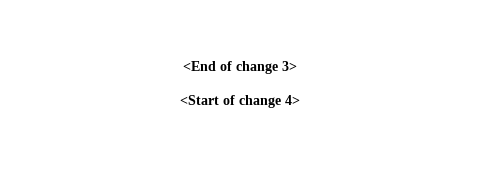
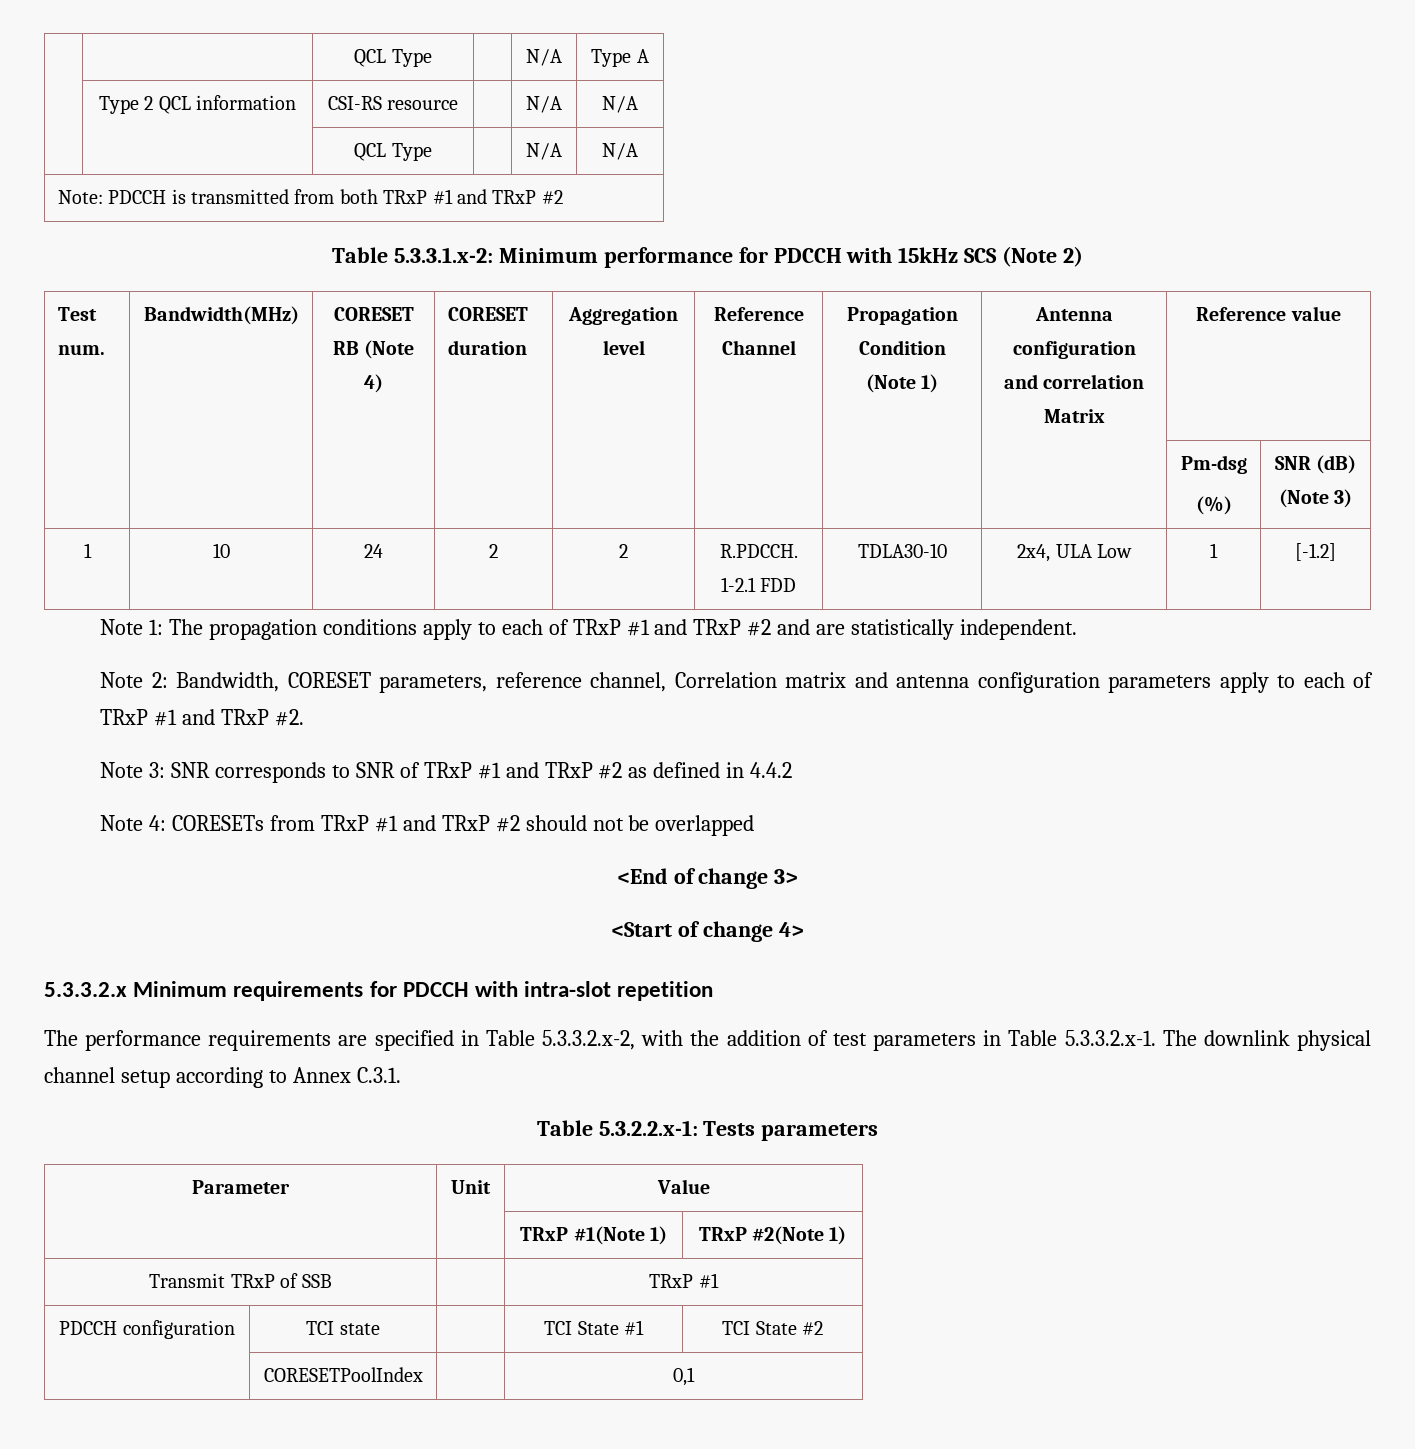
(183, 66) none -> [354,49,432,67] [526,49,562,66] [591,49,649,67] [98,95,297,114] [327,96,459,110] [526,96,562,113] [602,96,638,113] [354,143,432,161] [526,143,562,160] [602,143,638,160] [57,189,563,204] [331,246,1084,268] [57,307,97,321] [57,345,105,355] [143,306,299,325] [333,307,414,321] [332,340,415,359] [364,374,383,393] [447,307,528,321] [447,340,527,355] [568,307,678,325] [602,340,645,355] [713,307,804,321] [721,340,796,355] [846,307,958,325] [858,340,946,355] [865,374,939,393] [1034,307,1113,321] [1012,341,1136,359] [1003,374,1145,389] [1043,409,1105,423] [1196,306,1341,321] [1180,455,1247,474] [1195,496,1232,515] [1274,455,1357,474] [1278,489,1353,508] [83,543,92,558] [212,543,230,558] [364,544,383,558] [489,544,498,558] [619,544,628,558] [719,544,798,558] [720,577,797,592] [857,543,947,558] [1017,544,1132,562] [1210,543,1218,558] [1295,543,1336,561] [100,619,1078,640] [100,672,1374,693] [100,709,304,726] [100,762,793,783] [100,815,755,836] | | QCL Type | | N/A | Type A // | Type 2 QCL information | CSI-RS resource | | N/A | N/A // | | QCL Type | | N/A | N/A // Note: PDCCH is transmitted from both TRxP #1 and TRxP #2 // Table 5.3.3.1.x-2: Minimum performance for PDCCH with 15kHz SCS (Note 2) // Test num. | Bandwidth(MHz) | CORESET RB (Note 4) | CORESET duration | Aggregation level | Reference Channel | Propagation Condition (Note 1) | Antenna configuration and correlation Matrix | Reference value // | | | | | | | | Pm-dsg // (%) | SNR (dB) (Note 3) // 1 | 10 | 24 | 2 | 2 | R.PDCCH. 1-2.1 FDD | TDLA30-10 | 2x4, ULA Low | 1 | [-1.2] // Note 1: The propagation conditions apply to each of TRxP #1 and TRxP #2 and are statistically independent. // Note 2: Bandwidth, CORESET parameters, reference channel, Correlation matrix and antenna configuration parameters apply to each of TRxP #1 and TRxP #2. // Note 3: SNR corresponds to SNR of TRxP #1 and TRxP #2 as defined in 4.4.2 // Note 4: CORESETs from TRxP #1 and TRxP #2 should not be overlapped //
(300, 100) none -> [44,981,714,1001] [44,1030,1371,1051] [44,1067,401,1088] [536,1120,879,1141] [192,1180,290,1194] [451,1180,491,1194] [656,1179,710,1194] [520,1226,667,1245] [698,1226,847,1245] [149,1273,332,1288] [649,1273,719,1288] [59,1320,235,1339] [306,1321,380,1335] [544,1320,644,1335] [722,1321,823,1335] [263,1367,423,1382] [673,1367,695,1386] // 5.3.3.2.x Minimum requirements for PDCCH with intra-slot repetition // The performance requirements are specified in Table 5.3.3.2.x-2, with the addition of test parameters in Table 5.3.3.2.x-1. The downlink physical channel setup according to Annex C.3.1. // Table 5.3.2.2.x-1: Tests parameters // Parameter | Unit | Value // | | TRxP #1(Note 1) | TRxP #2(Note 1) // Transmit TRxP of SSB | | TRxP #1 // PDCCH configuration | TCI state | | TCI State #1 | TCI State #2 // | CORESETPoolIndex | | 0,1

